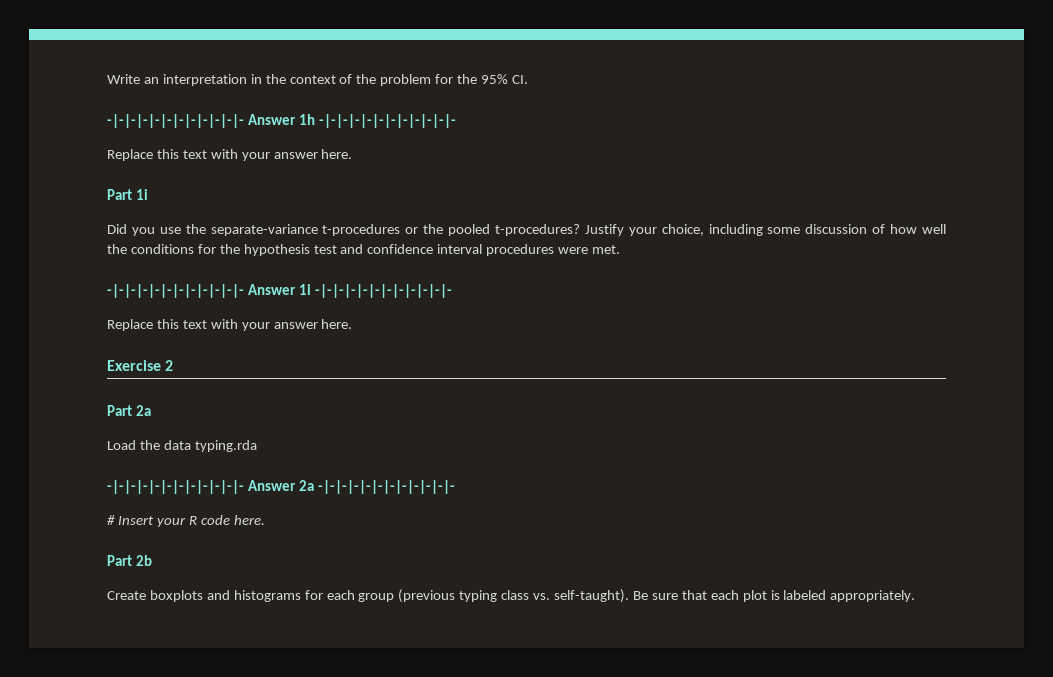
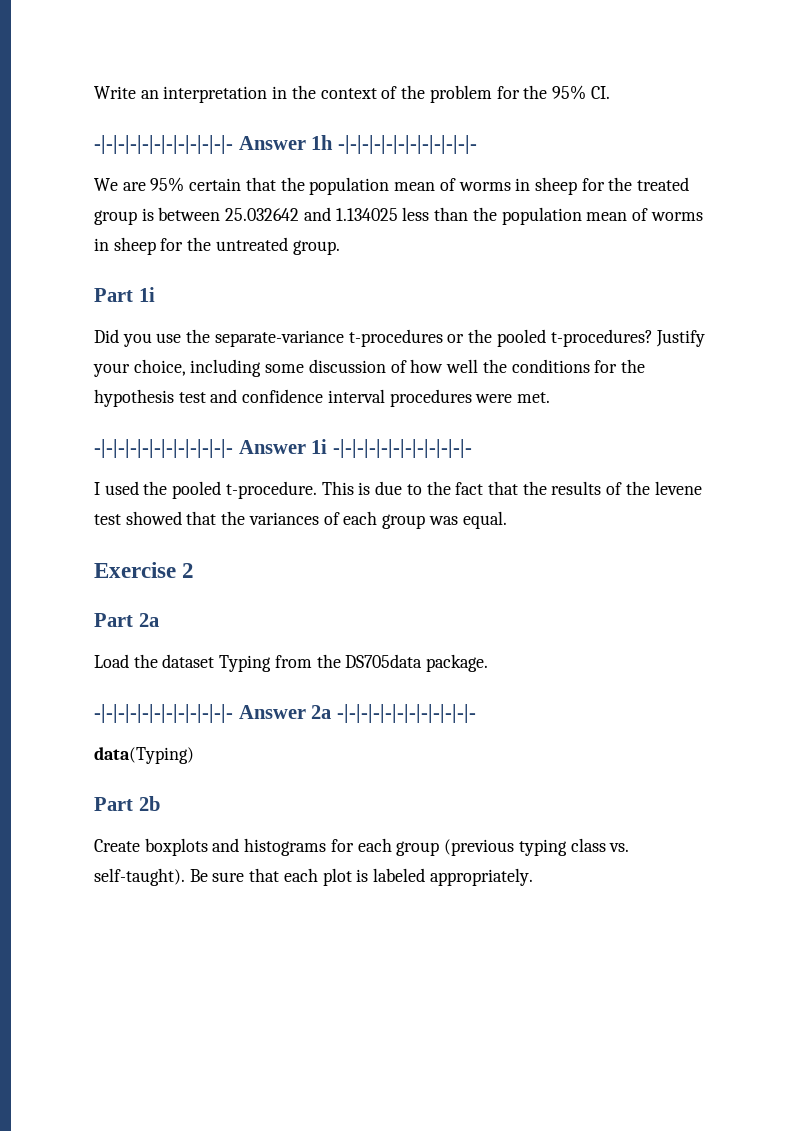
[107,149,353,161] Replace this text with your answer here. -> [94,177,690,195] [94,207,703,225] [94,237,340,255] We are 95% certain that the population mean of worms in sheep for the treated group is between 25.032642 and 1.134025 less than the population mean of worms in sheep for the untreated group.
[107,319,353,331] Replace this text with your answer here. -> [94,481,702,499] [94,511,507,529] I used the pooled t-procedure. This is due to the fact that the results of the levene test showed that the variances of each group was equal.
[163,440,257,452] [107,480,456,494] [107,515,265,527] data typing.rda // -|-|-|-|-|-|-|-|-|-|-|- Answer 2a -|-|-|-|-|-|-|-|-|-|-|- // # Insert your R code here. -> [162,654,489,672] [94,704,476,723] [94,747,194,764] dataset Typing from the DS705data package. // -|-|-|-|-|-|-|-|-|-|-|- Answer 2a -|-|-|-|-|-|-|-|-|-|-|- // data(Typing)

